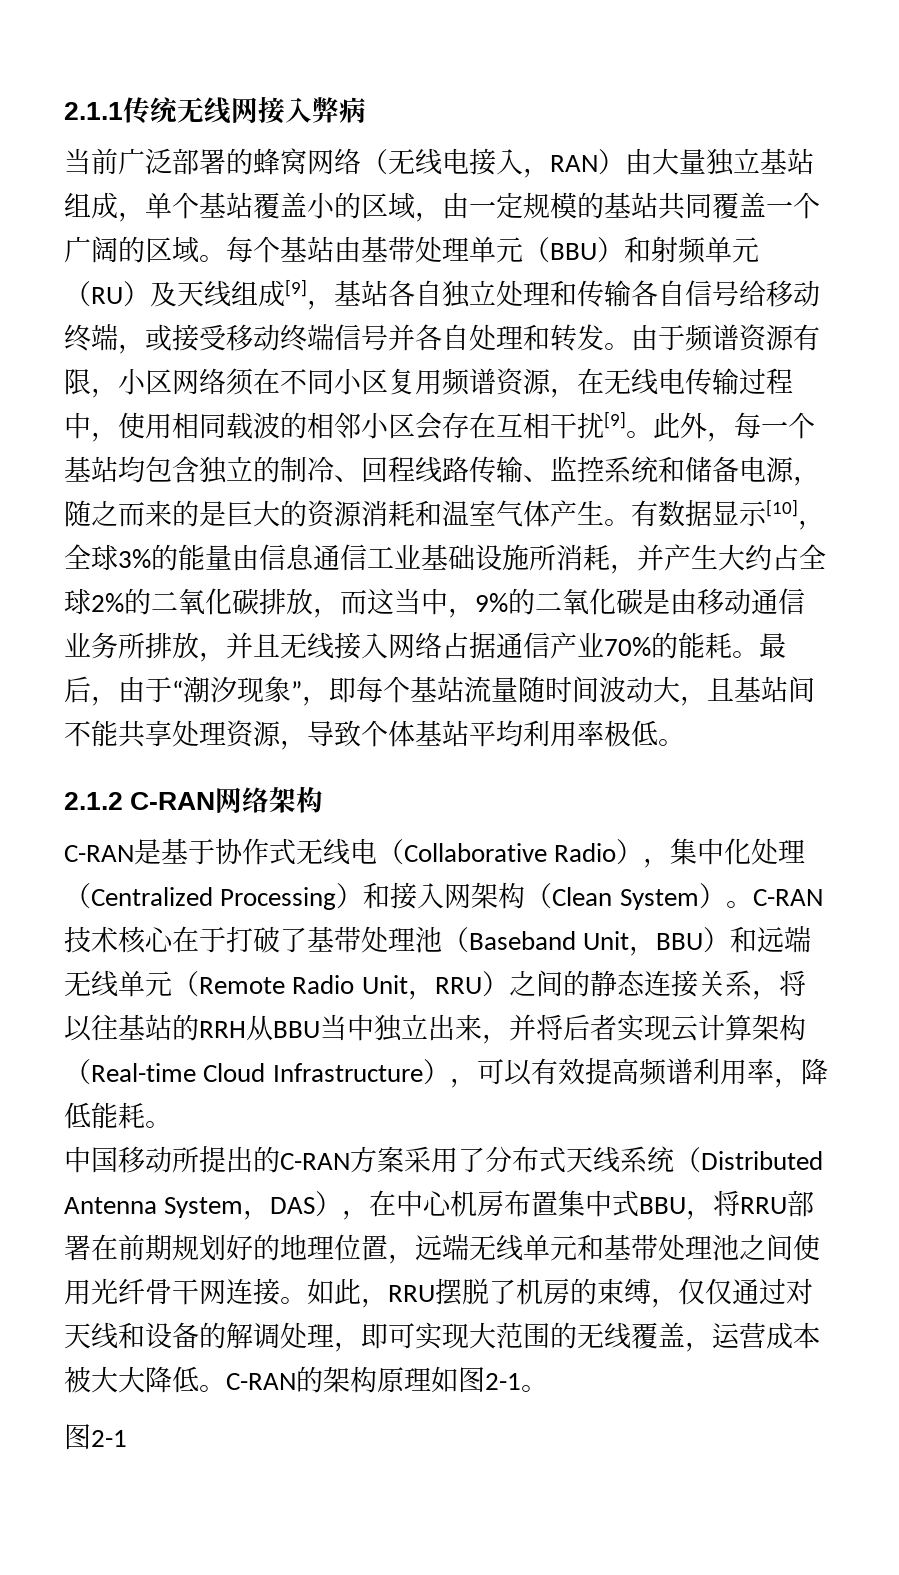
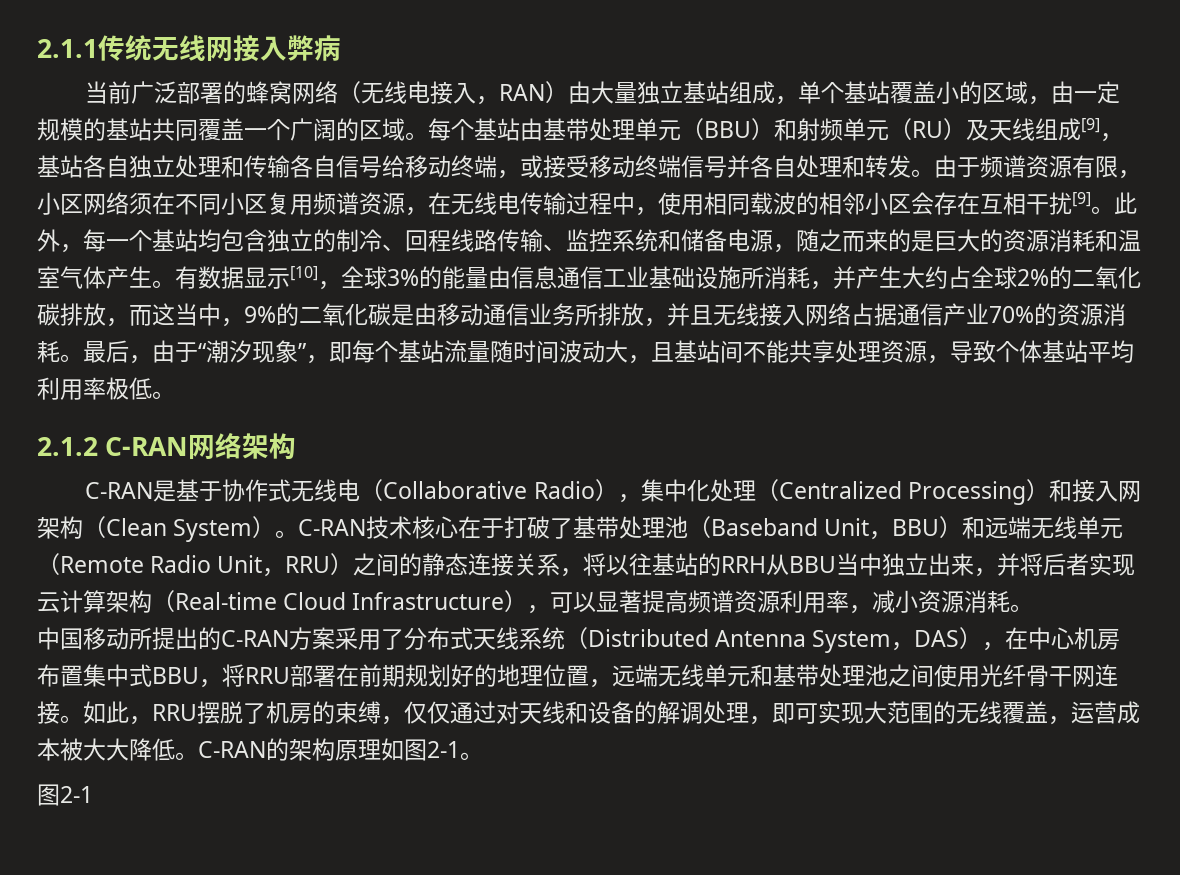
[678,632,705,659] 能 -> [1057,303,1126,326] 资源消
[530,1058,585,1085] 有效 -> [596,590,643,613] 显著
(693, 1071) none -> [734,590,781,613] 资源
[800,1058,828,1085] [64,1102,118,1129] 降低能 -> [872,590,988,613] 减小资源消

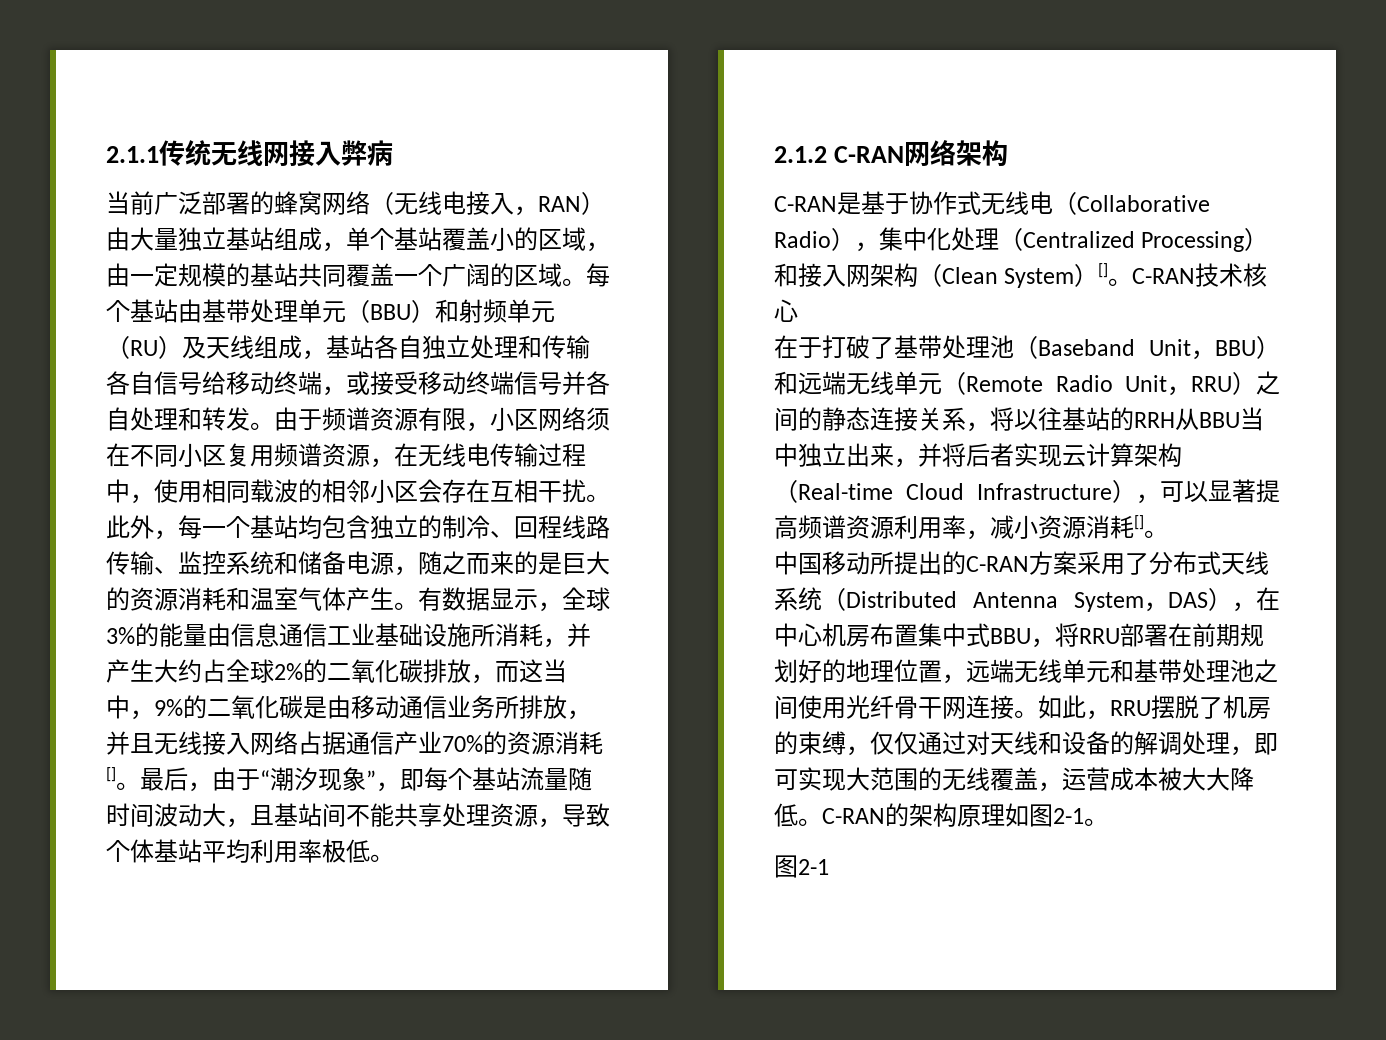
[1081,118,1100,133] [9] -> (302, 347) none
[1072,192,1091,207] [9] -> (586, 491) none
[290,266,318,281] [10] -> (538, 599) none
(60, 352) none -> [106,767,116,782] []
(276, 527) none -> [1098,263,1109,278] []
(459, 527) none -> (798, 310) //
(1011, 602) none -> [1134,515,1144,530] []

